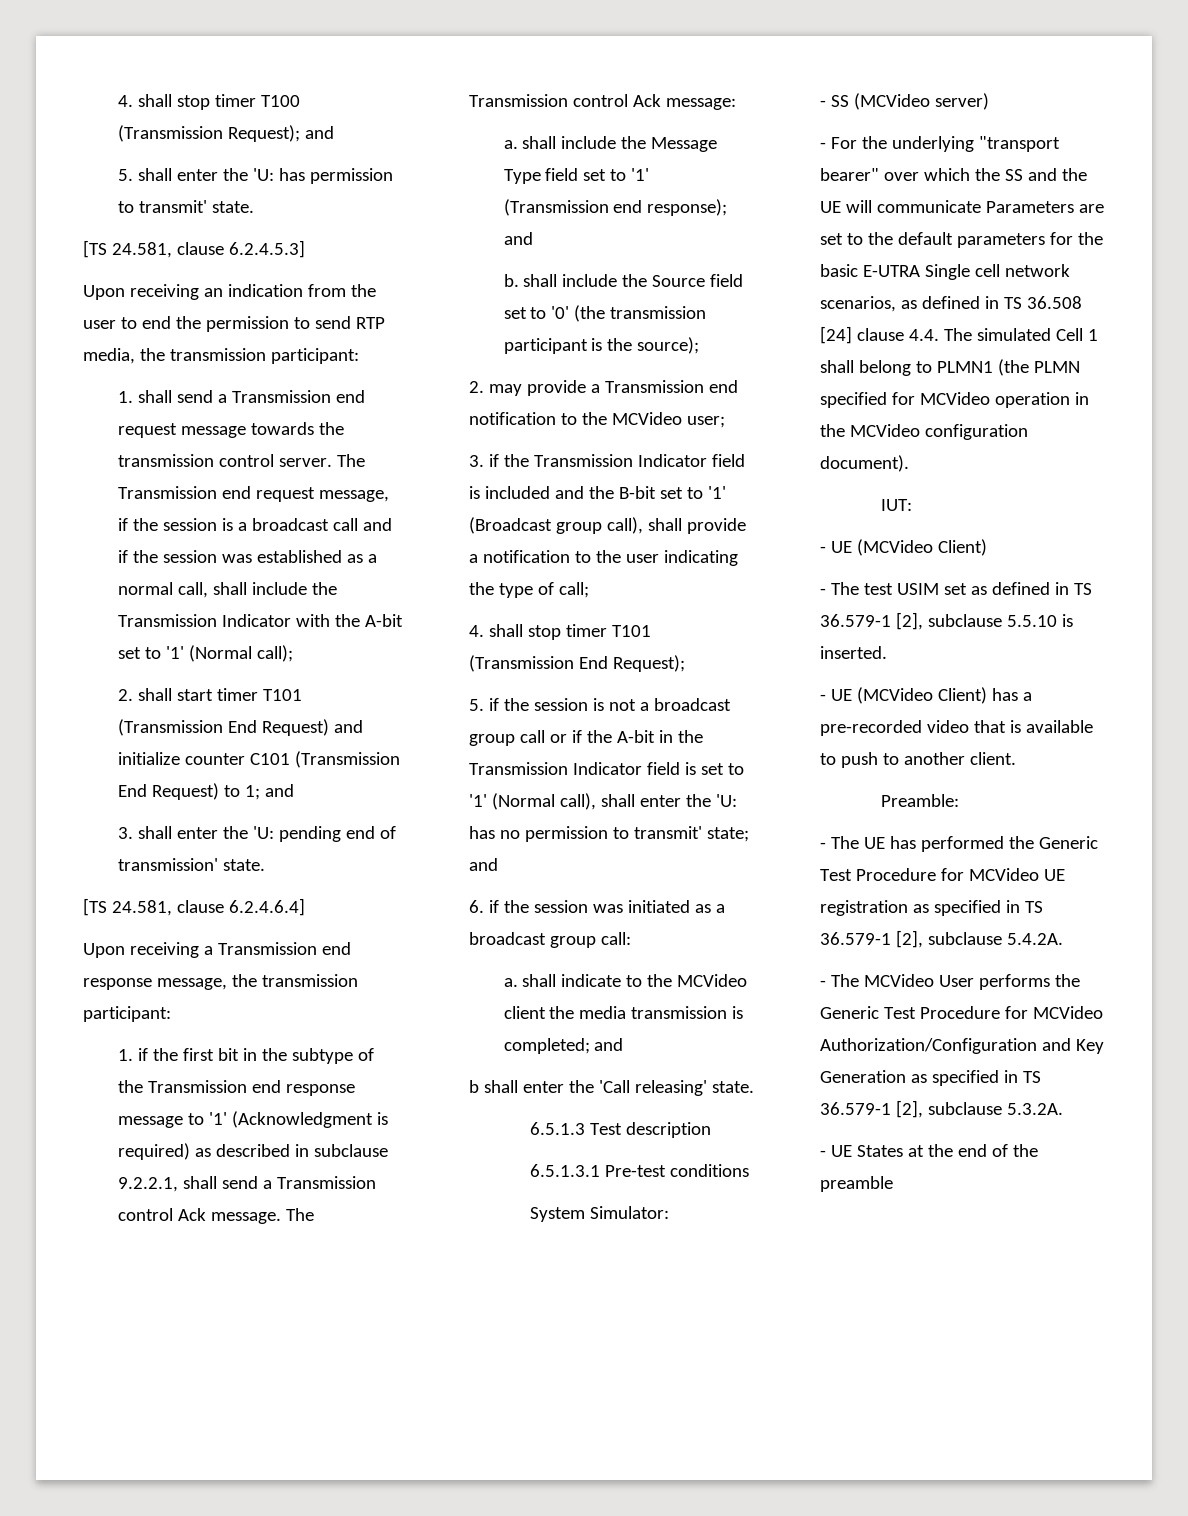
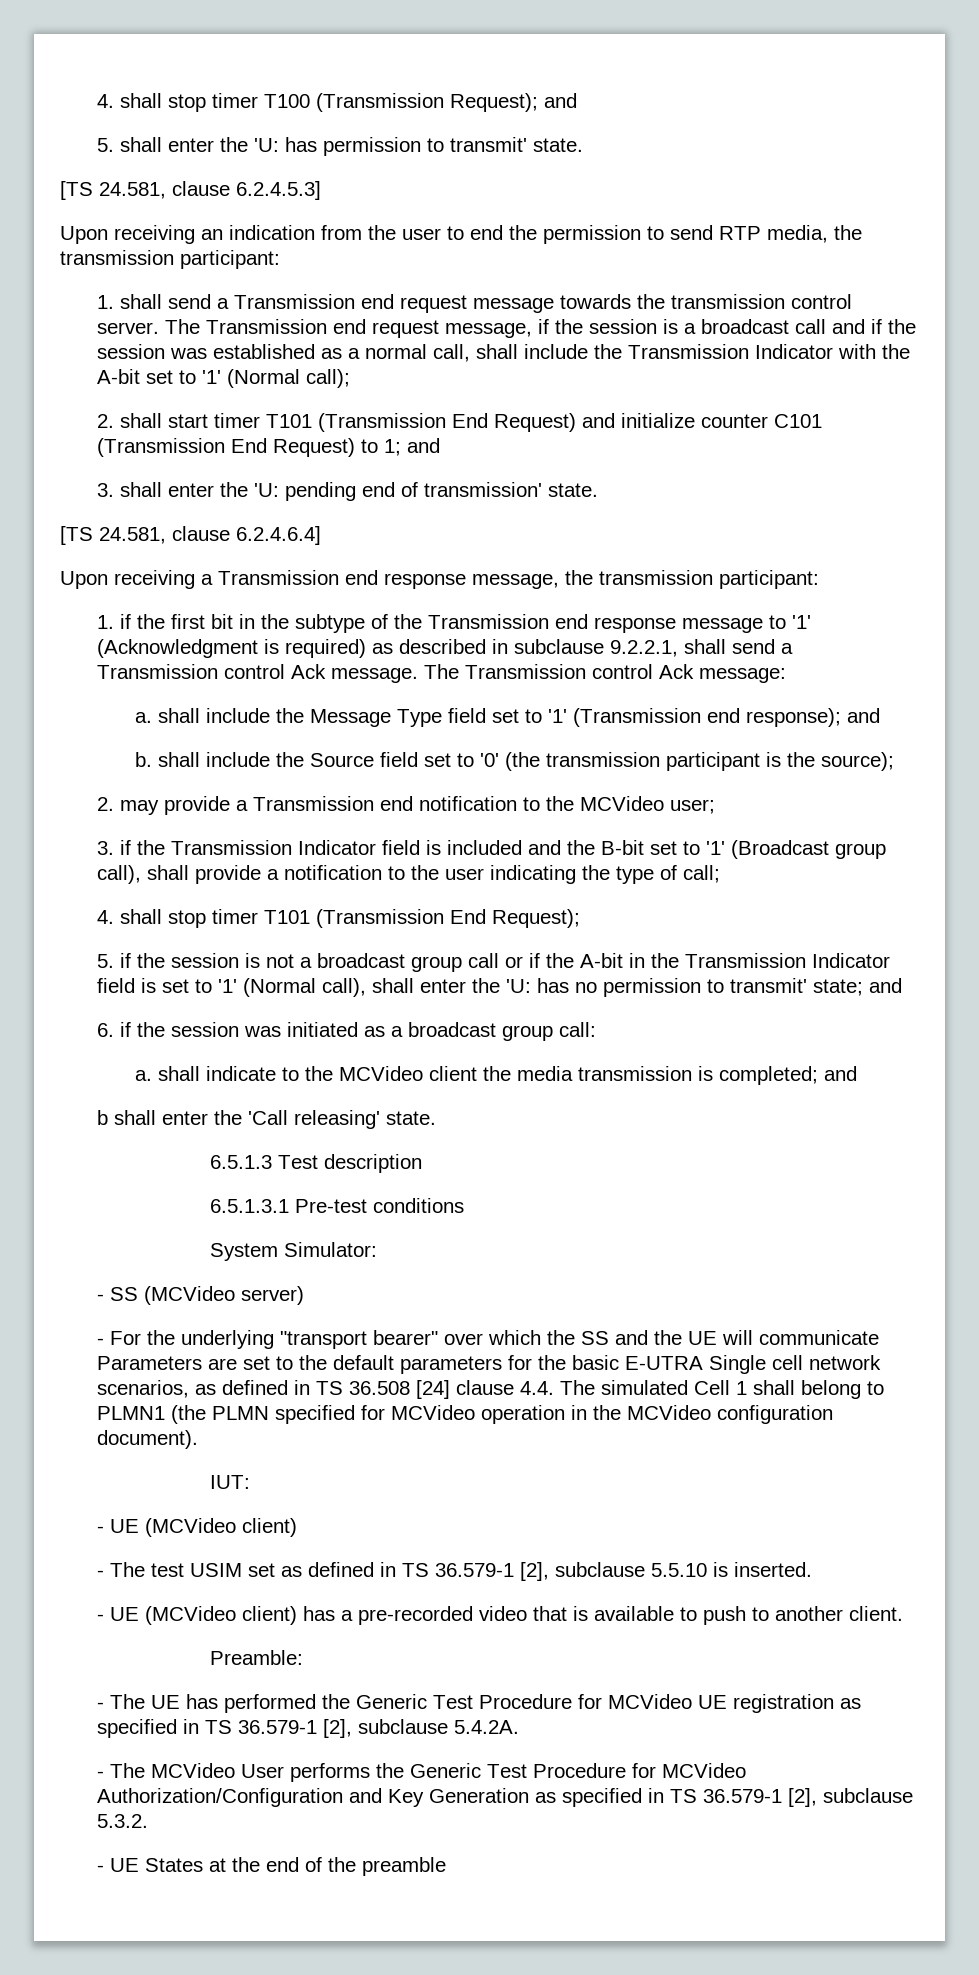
[937,539,987,556] Client) -> [242,1518,298,1537] client)
[937,687,987,704] Client) -> [242,1606,298,1625] client)
[1006,1103,1063,1115] 5.3.2A. -> [97,1814,149,1828] 5.3.2.

